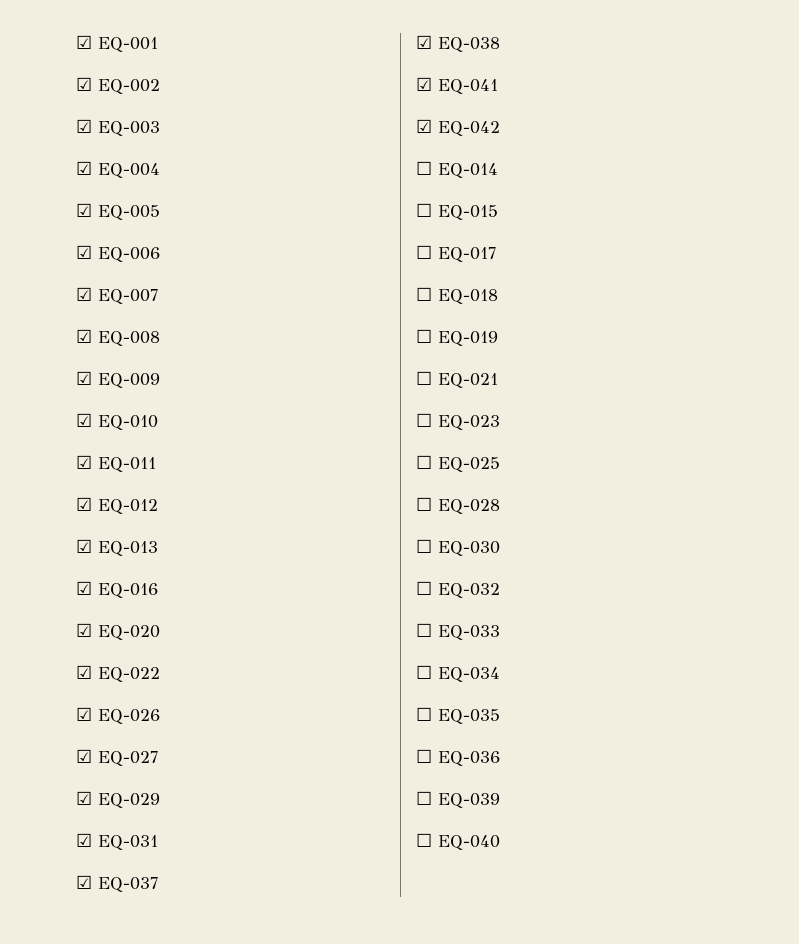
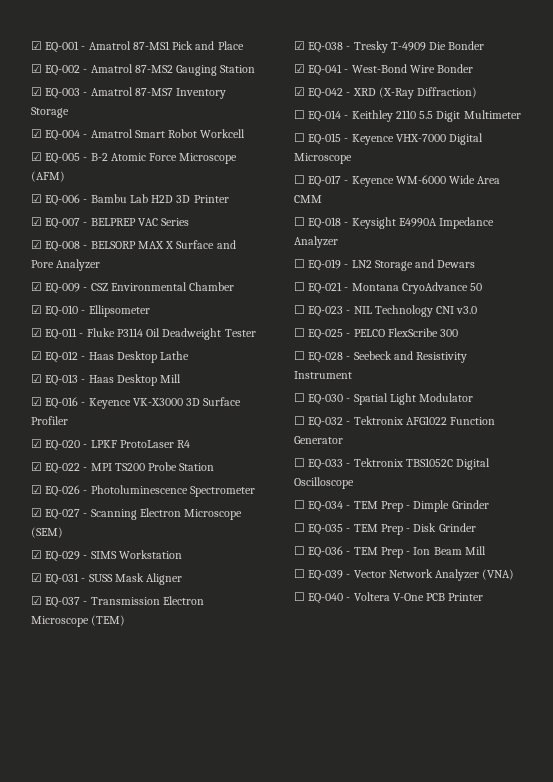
[76,77,160,94] [76,119,160,136] [76,161,160,178] [76,203,160,220] [76,245,160,262] [76,287,158,304] [76,329,160,346] [76,371,160,388] // ☑ EQ-002 // ☑ EQ-003 // ☑ EQ-004 // ☑ EQ-005 // ☑ EQ-006 // ☑ EQ-007 // ☑ EQ-008 // ☑ EQ-009 -> [81,41,244,50] [31,64,256,76] [31,87,227,99] [31,107,69,118] [31,129,246,141] [31,152,238,164] [31,171,65,182] [31,194,229,206] [31,217,190,229] [31,240,236,252] [31,259,101,271] [31,282,235,294] - Amatrol 87-MS1 Pick and Place // ☑ EQ-002 - Amatrol 87-MS2 Gauging Station // ☑ EQ-003 - Amatrol 87-MS7 Inventory Storage // ☑ EQ-004 - Amatrol Smart Robot Workcell // ☑ EQ-005 - B-2 Atomic Force Microscope (AFM) // ☑ EQ-006 - Bambu Lab H2D 3D Printer // ☑ EQ-007 - BELPREP VAC Series // ☑ EQ-008 - BELSORP MAX X Surface and Pore Analyzer // ☑ EQ-009 - CSZ Environmental Chamber
(158, 422) none -> [81,305,150,317] - Ellipsometer
[76,497,158,514] [76,539,158,556] [76,581,158,598] [76,623,160,640] [76,665,160,682] // ☑ EQ-012 // ☑ EQ-013 // ☑ EQ-016 // ☑ EQ-020 // ☑ EQ-022 -> [79,328,256,340] [31,351,190,363] [31,374,182,386] [31,397,242,409] [31,416,68,425] [31,439,191,451] [31,462,215,474] - Fluke P3114 Oil Deadweight Tester // ☑ EQ-012 - Haas Desktop Lathe // ☑ EQ-013 - Haas Desktop Mill // ☑ EQ-016 - Keyence VK-X3000 3D Surface Profiler // ☑ EQ-020 - LPKF ProtoLaser R4 // ☑ EQ-022 - MPI TS200 Probe Station
(160, 716) none -> [83,485,255,497] - Photoluminescence Spectrometer
(158, 758) none -> [83,508,243,520] [31,527,63,538] - Scanning Electron Microscope (SEM)
(160, 800) none -> [83,550,182,559] - SIMS Workstation
[76,875,158,892] [416,35,500,52] [416,77,498,94] [416,119,500,136] [416,161,498,178] [416,203,498,220] [416,245,496,262] [416,287,498,304] [416,329,498,346] [416,371,498,388] [416,413,500,430] [416,455,500,472] [416,497,500,514] [416,539,500,556] [416,581,500,598] [416,623,500,640] [416,665,500,682] [416,707,500,724] [416,749,500,766] [416,791,500,808] [416,833,500,850] // ☑ EQ-037 // ☑ EQ-038 // ☑ EQ-041 // ☑ EQ-042 // ☐ EQ-014 // ☐ EQ-015 // ☐ EQ-017 // ☐ EQ-018 // ☐ EQ-019 // ☐ EQ-021 // ☐ EQ-023 // ☐ EQ-025 // ☐ EQ-028 // ☐ EQ-030 // ☐ EQ-032 // ☐ EQ-033 // ☐ EQ-034 // ☐ EQ-035 // ☐ EQ-036 // ☐ EQ-039 // ☐ EQ-040 -> [81,573,183,585] [31,596,204,608] [31,615,126,627] [294,41,485,53] [294,64,474,76] [294,87,478,99] [294,110,521,122] [294,133,484,145] [294,153,352,164] [294,175,501,187] [294,195,322,203] [294,217,495,229] [294,236,338,248] [294,259,476,271] [294,282,483,294] [294,305,478,317] [294,328,459,340] [294,351,468,363] [294,371,352,379] [294,393,474,405] [294,416,496,428] [294,436,343,444] [294,458,491,470] [294,477,354,489] [294,500,489,512] [294,523,476,535] [294,546,486,558] [294,569,515,581] [294,592,484,604] - SUSS Mask Aligner // ☑ EQ-037 - Transmission Electron Microscope (TEM) // ☑ EQ-038 - Tresky T-4909 Die Bonder // ☑ EQ-041 - West-Bond Wire Bonder // ☑ EQ-042 - XRD (X-Ray Diffraction) // ☐ EQ-014 - Keithley 2110 5.5 Digit Multimeter // ☐ EQ-015 - Keyence VHX-7000 Digital Microscope // ☐ EQ-017 - Keyence WM-6000 Wide Area CMM // ☐ EQ-018 - Keysight E4990A Impedance Analyzer // ☐ EQ-019 - LN2 Storage and Dewars // ☐ EQ-021 - Montana CryoAdvance 50 // ☐ EQ-023 - NIL Technology CNI v3.0 // ☐ EQ-025 - PELCO FlexScribe 300 // ☐ EQ-028 - Seebeck and Resistivity Instrument // ☐ EQ-030 - Spatial Light Modulator // ☐ EQ-032 - Tektronix AFG1022 Function Generator // ☐ EQ-033 - Tektronix TBS1052C Digital Oscilloscope // ☐ EQ-034 - TEM Prep - Dimple Grinder // ☐ EQ-035 - TEM Prep - Disk Grinder // ☐ EQ-036 - TEM Prep - Ion Beam Mill // ☐ EQ-039 - Vector Network Analyzer (VNA) // ☐ EQ-040 - Voltera V-One PCB Printer

